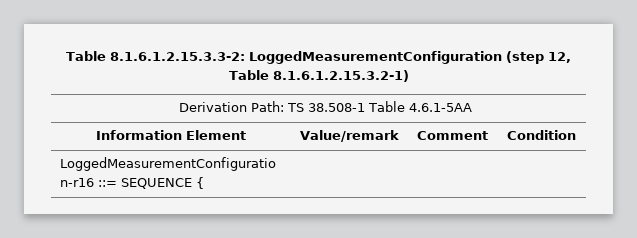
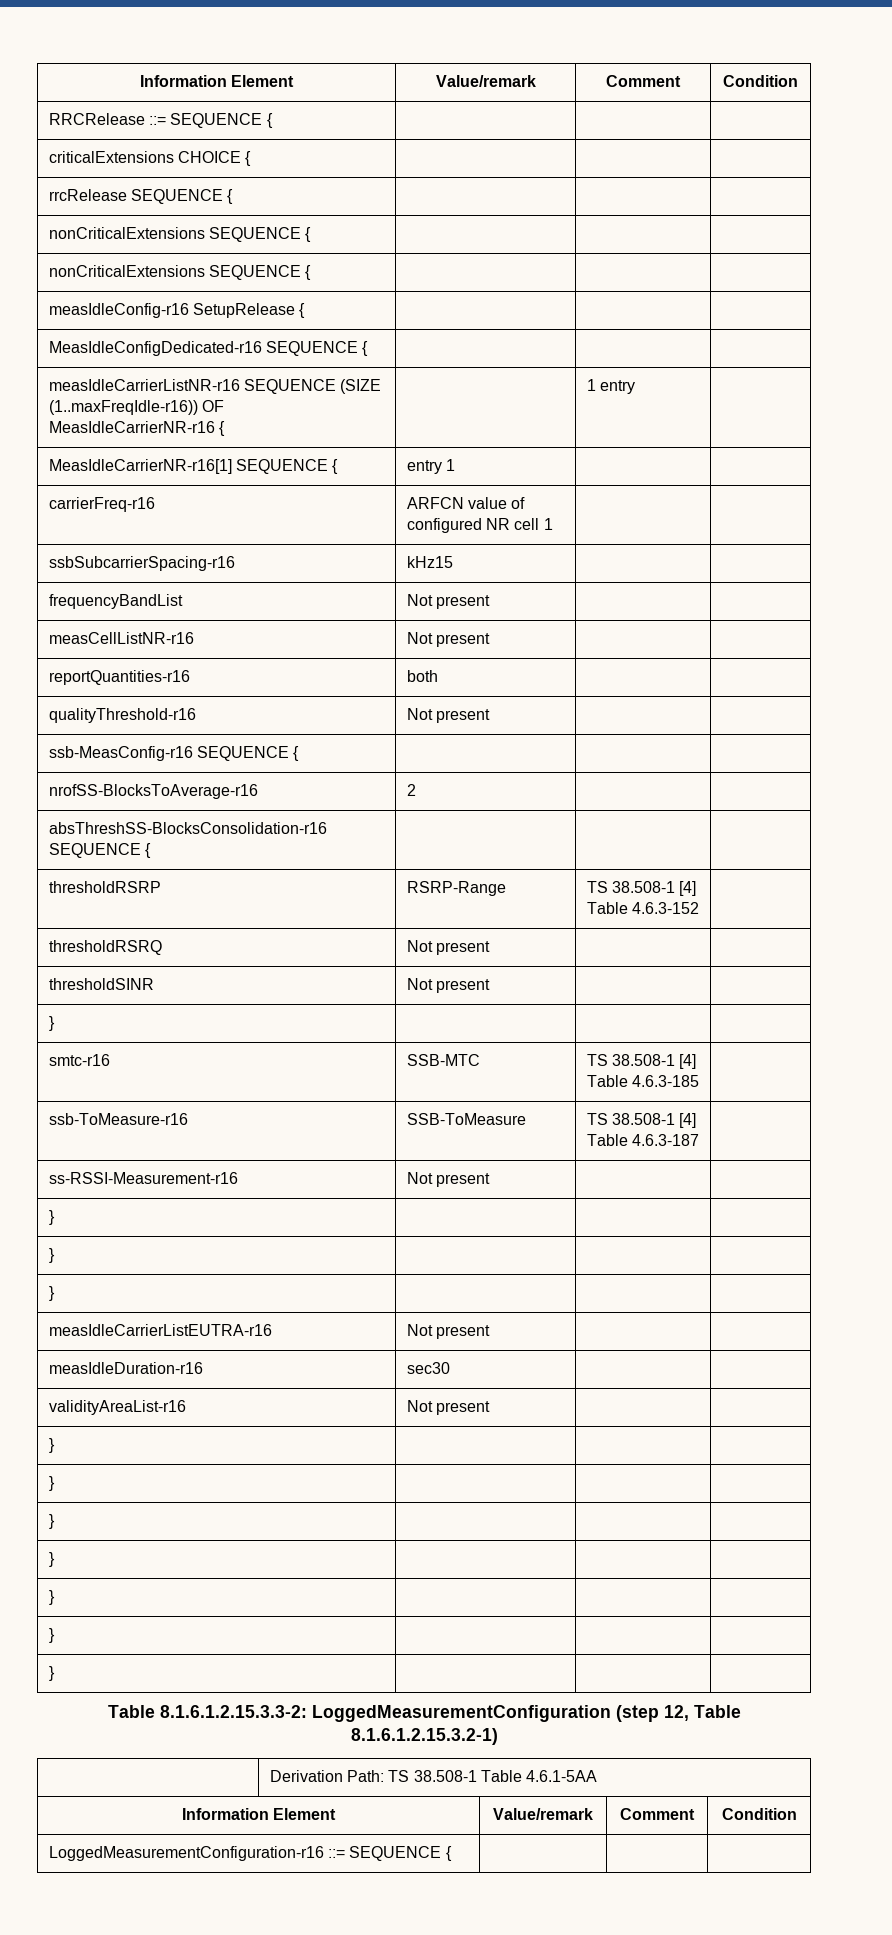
(66, 56) none -> [139,75,295,87] [435,75,536,87] [606,75,681,87] [723,75,798,87] [48,113,273,128] [48,151,252,166] [48,189,234,204] [48,227,312,242] [48,265,312,280] [48,303,306,318] [48,341,369,356] [48,379,382,394] [48,400,224,415] [48,421,225,436] [586,379,635,394] [48,459,339,474] [406,459,455,474] [48,497,155,512] [406,497,526,509] [406,518,553,533] [48,556,235,571] [406,556,453,568] [48,594,183,609] [406,594,490,609] [48,632,194,644] [406,632,490,647] [48,670,190,685] [406,670,438,682] [48,708,196,723] [406,708,490,723] [48,746,300,761] [48,784,258,799] [406,784,416,796] [48,822,327,834] [48,843,151,858] [48,881,161,893] [406,881,506,896] [586,881,697,896] [586,902,699,914] [48,940,162,955] [406,940,490,955] [48,978,154,990] [406,978,490,993] [48,1016,55,1031] [48,1054,110,1066] [406,1054,480,1066] [586,1054,697,1069] [586,1075,699,1087] [48,1113,188,1125] [406,1113,526,1125] [586,1113,697,1128] [586,1134,699,1146] [48,1172,238,1184] [406,1172,490,1187] [48,1210,55,1225] [48,1248,55,1263] [48,1286,55,1301] [48,1324,272,1336] [406,1324,490,1339] [48,1362,203,1374] [406,1362,450,1374] [48,1400,186,1415] [406,1400,490,1415] [48,1438,55,1453] [48,1476,55,1491] [48,1514,55,1529] [48,1552,55,1567] [48,1590,55,1605] [48,1628,55,1643] [48,1666,55,1681] Information Element | Value/remark | Comment | Condition // RRCRelease ::= SEQUENCE { | | | // criticalExtensions CHOICE { | | | // rrcRelease SEQUENCE { | | | // nonCriticalExtensions SEQUENCE { | | | // nonCriticalExtensions SEQUENCE { | | | // measIdleConfig-r16 SetupRelease { | | | // MeasIdleConfigDedicated-r16 SEQUENCE { | | | // measIdleCarrierListNR-r16 SEQUENCE (SIZE (1..maxFreqIdle-r16)) OF MeasIdleCarrierNR-r16 { | | 1 entry | // MeasIdleCarrierNR-r16[1] SEQUENCE { | entry 1 | | // carrierFreq-r16 | ARFCN value of configured NR cell 1 | | // ssbSubcarrierSpacing-r16 | kHz15 | | // frequencyBandList | Not present | | // measCellListNR-r16 | Not present | | // reportQuantities-r16 | both | | // qualityThreshold-r16 | Not present | | // ssb-MeasConfig-r16 SEQUENCE { | | | // nrofSS-BlocksToAverage-r16 | 2 | | // absThreshSS-BlocksConsolidation-r16 SEQUENCE { | | | // thresholdRSRP | RSRP-Range | TS 38.508-1 [4] Table 4.6.3-152 | // thresholdRSRQ | Not present | | // thresholdSINR | Not present | | // } | | | // smtc-r16 | SSB-MTC | TS 38.508-1 [4] Table 4.6.3-185 | // ssb-ToMeasure-r16 | SSB-ToMeasure | TS 38.508-1 [4] Table 4.6.3-187 | // ss-RSSI-Measurement-r16 | Not present | | // } | | | // } | | | // } | | | // measIdleCarrierListEUTRA-r16 | Not present | | // measIdleDuration-r16 | sec30 | | // validityAreaList-r16 | Not present | | // } | | | // } | | | // } | | | // } | | | // } | | | // } | | | // } | | | //

